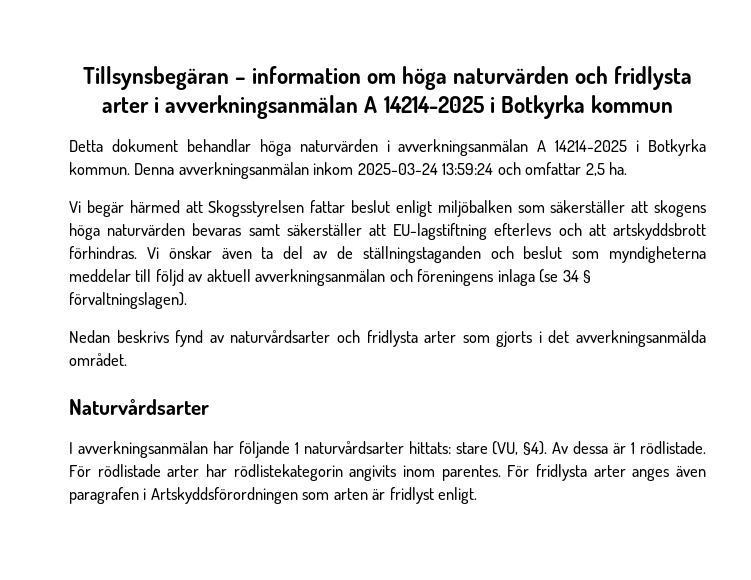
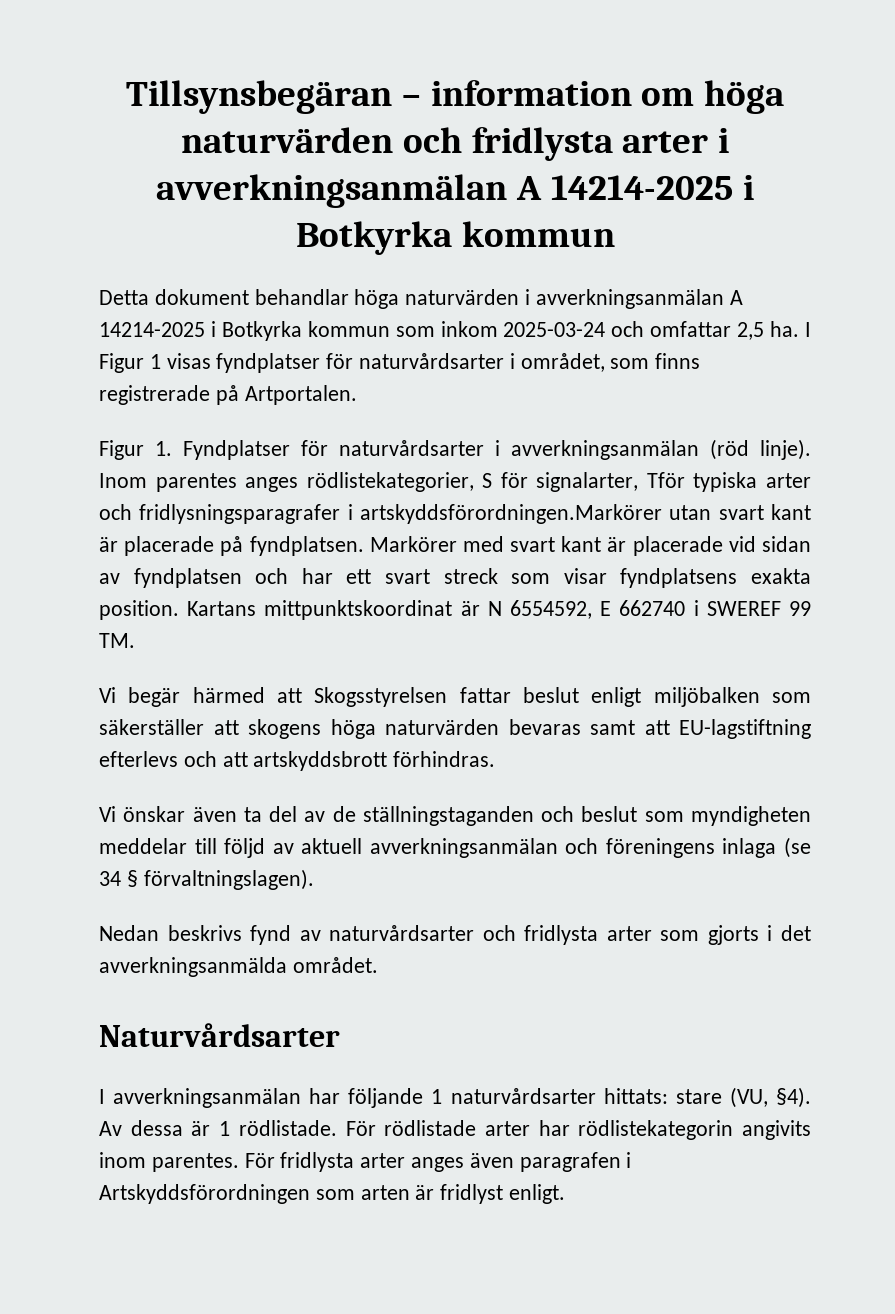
[69,162,309,179] kommun. Denna avverkningsanmälan -> [307,321,435,337] kommun som
[442,163,494,175] 13:59:24 -> (606, 329) none
(628, 168) none -> [805,322,811,337] [99,353,701,373] [99,385,357,405] [99,439,811,460] [99,472,811,492] [99,504,812,524] [99,536,811,556] [99,568,812,588] [99,600,812,620] [99,633,135,648] I Figur 1 visas fyndplatser för naturvårdsarter i området, som finns registrerade på Artportalen. // Figur 1. Fyndplatser för naturvårdsarter i avverkningsanmälan (röd linje). Inom parentes anges rödlistekategorier, S för signalarter, Tför typiska arter och fridlysningsparagrafer i artskyddsförordningen.Markörer utan svart kant är placerade på fyndplatsen. Markörer med svart kant är placerade vid sidan av fyndplatsen och har ett svart streck som visar fyndplatsens exakta position. Kartans mittpunktskoordinat är N 6554592, E 662740 i SWEREF 99 TM.
[286,223,362,236] säkerställer -> (635, 727) none
(137, 252) none -> (496, 759) //
[608,246,706,263] myndigheterna -> [691,806,811,826] myndigheten

